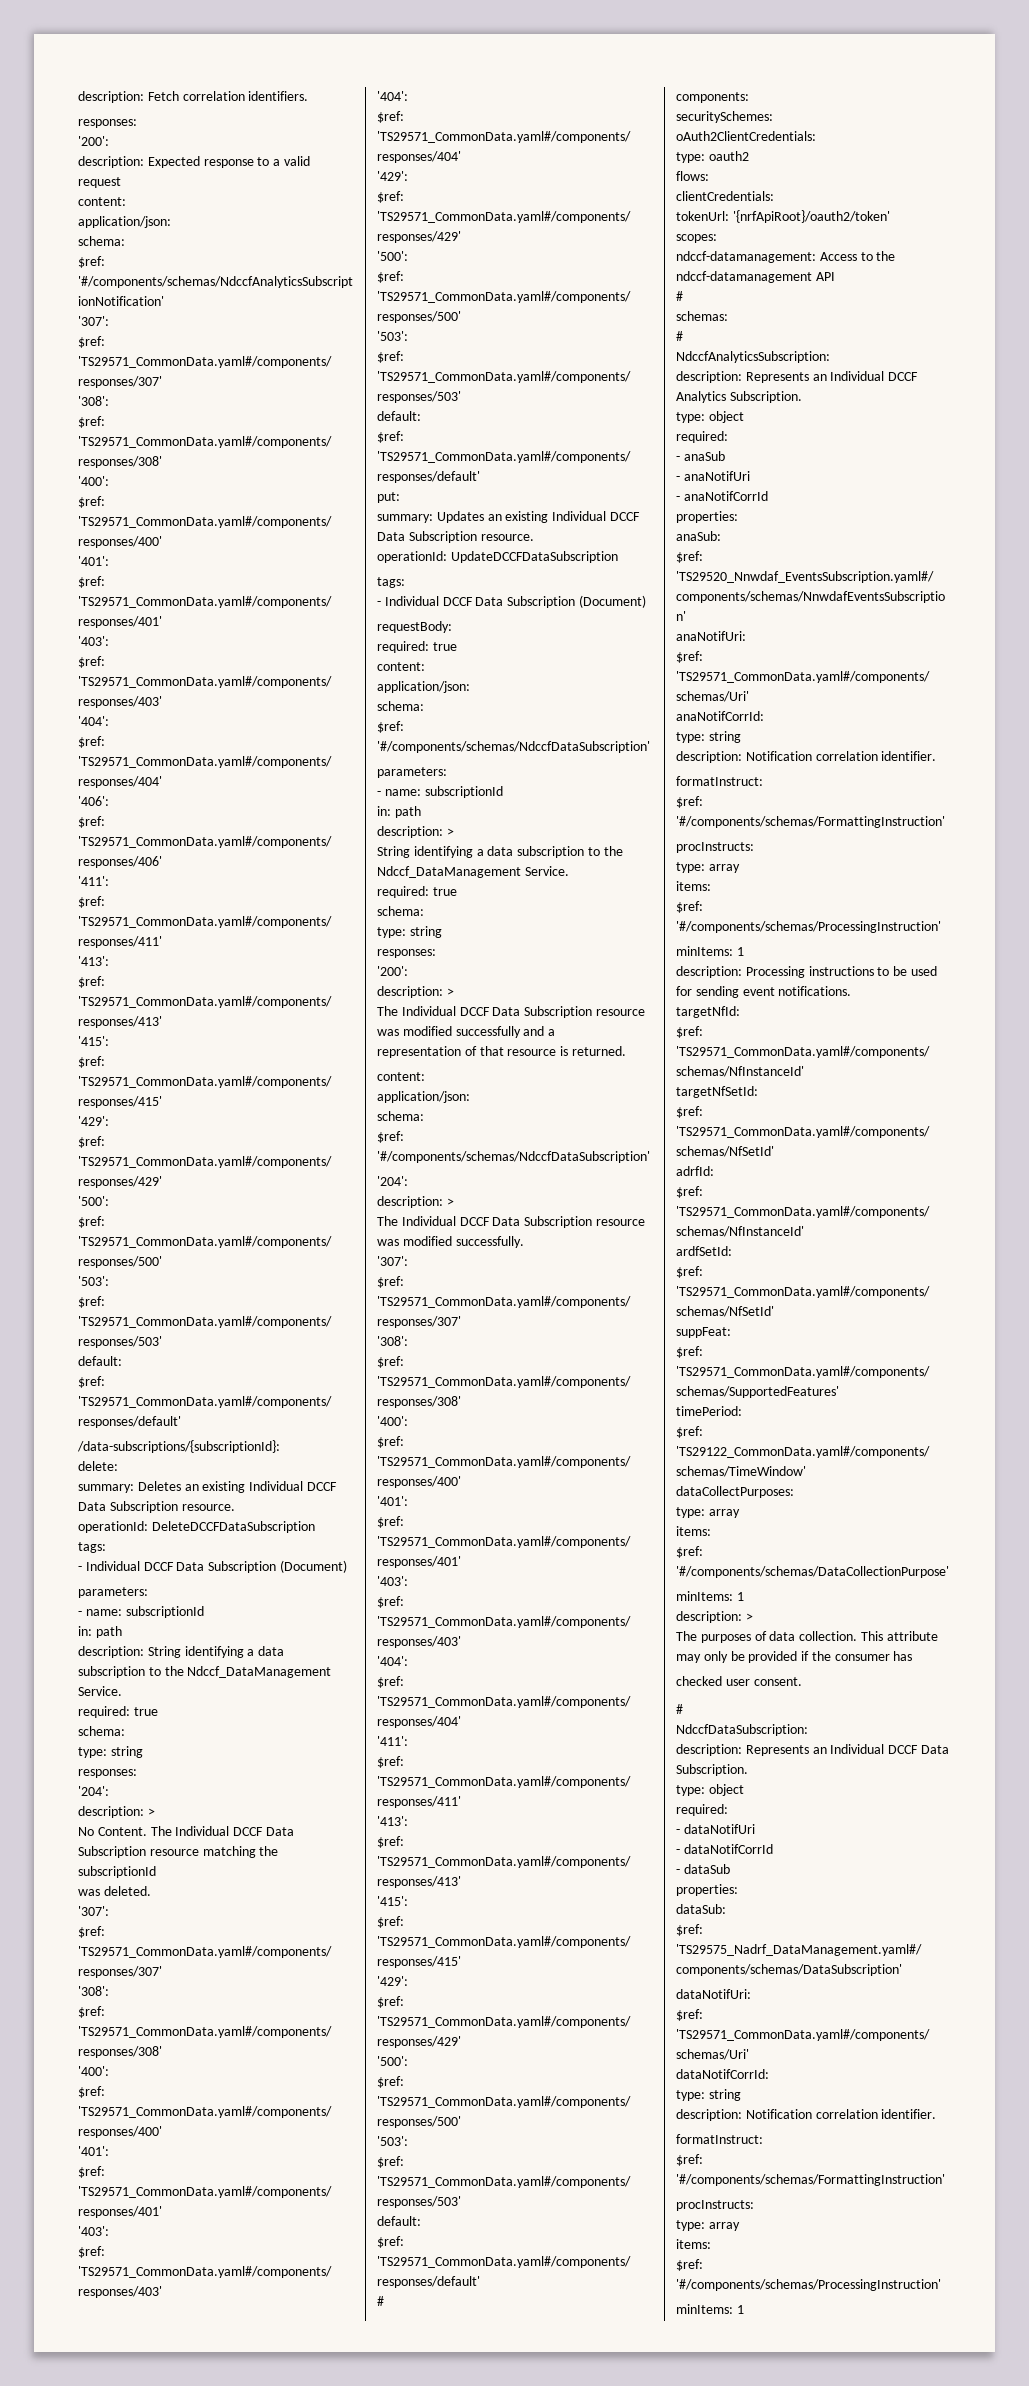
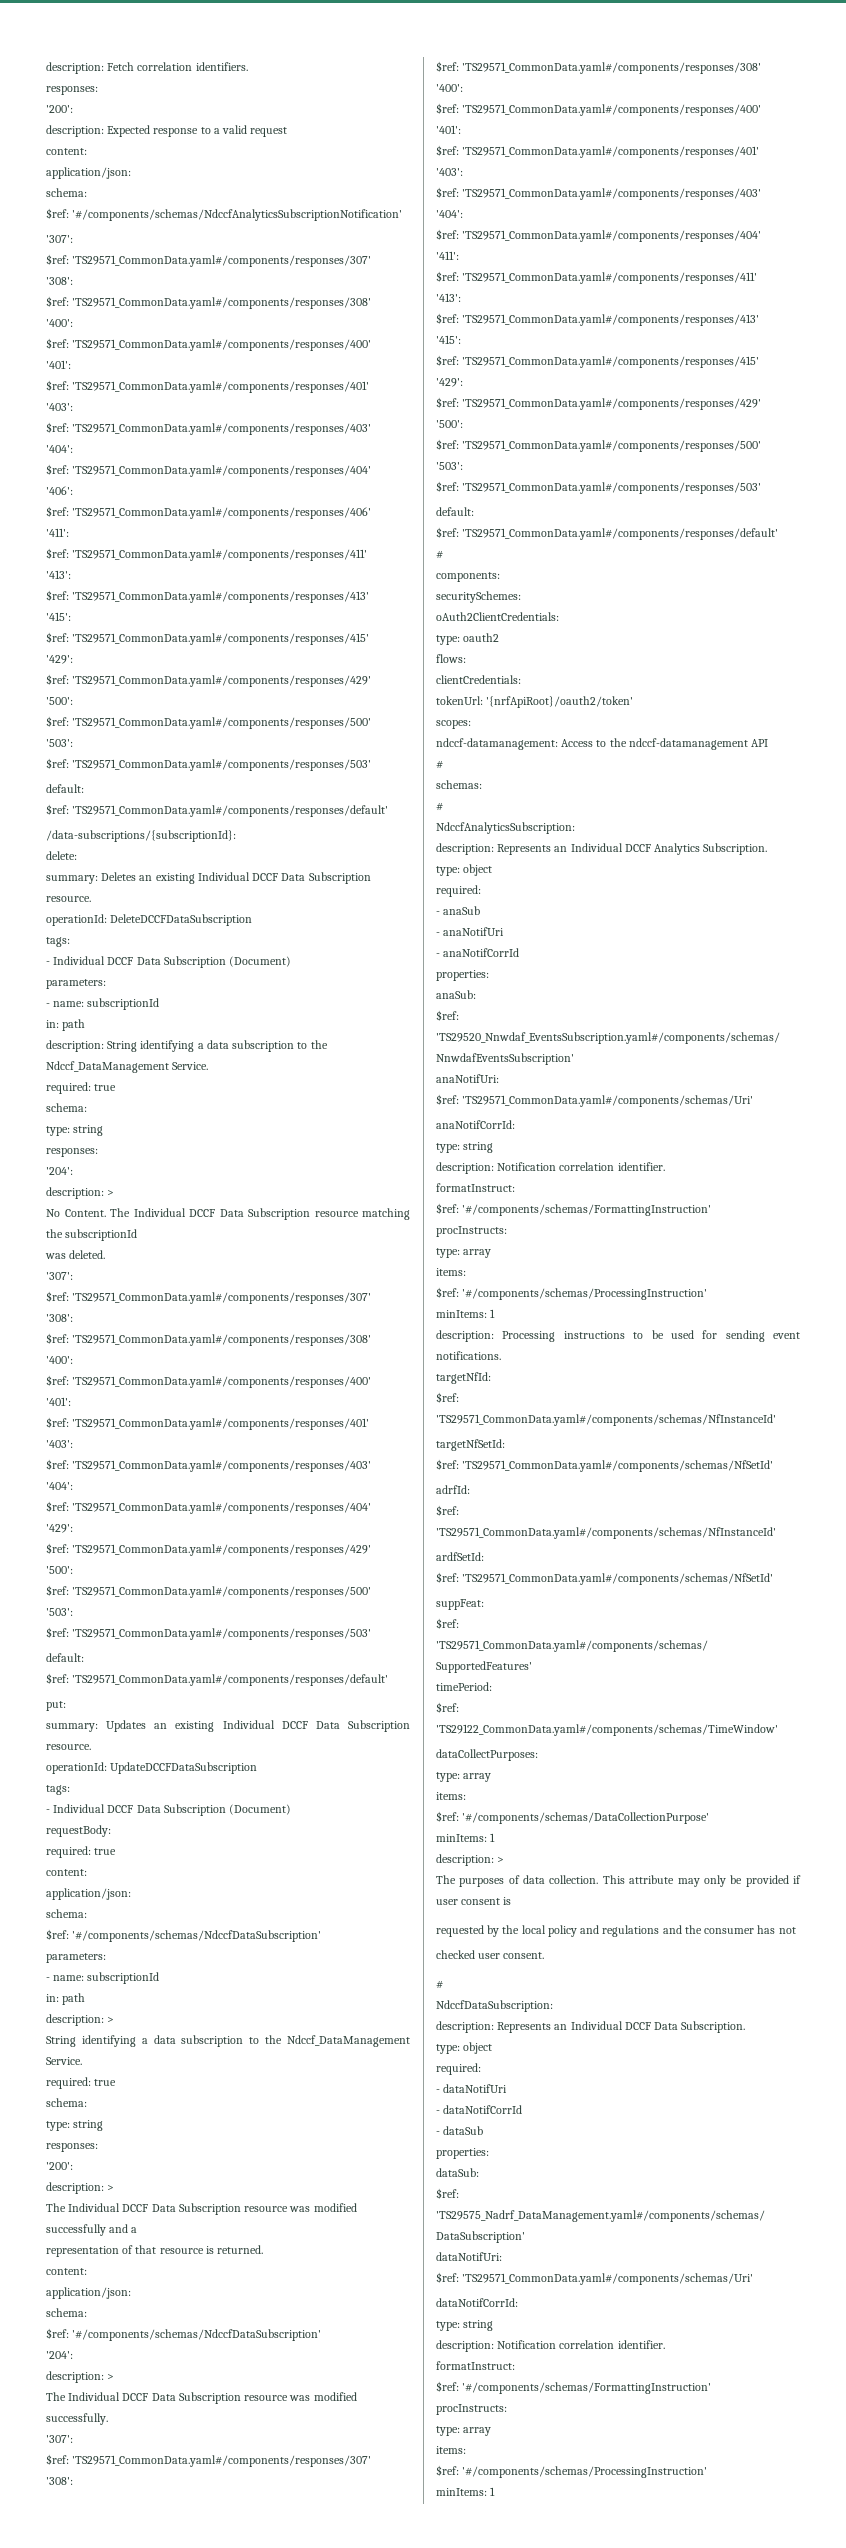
(810, 1656) none -> [436,1897,512,1905] [436,1925,682,1937] user consent is // requested by the local policy and regulations and
(913, 1656) none -> [778,1927,796,1934] not

